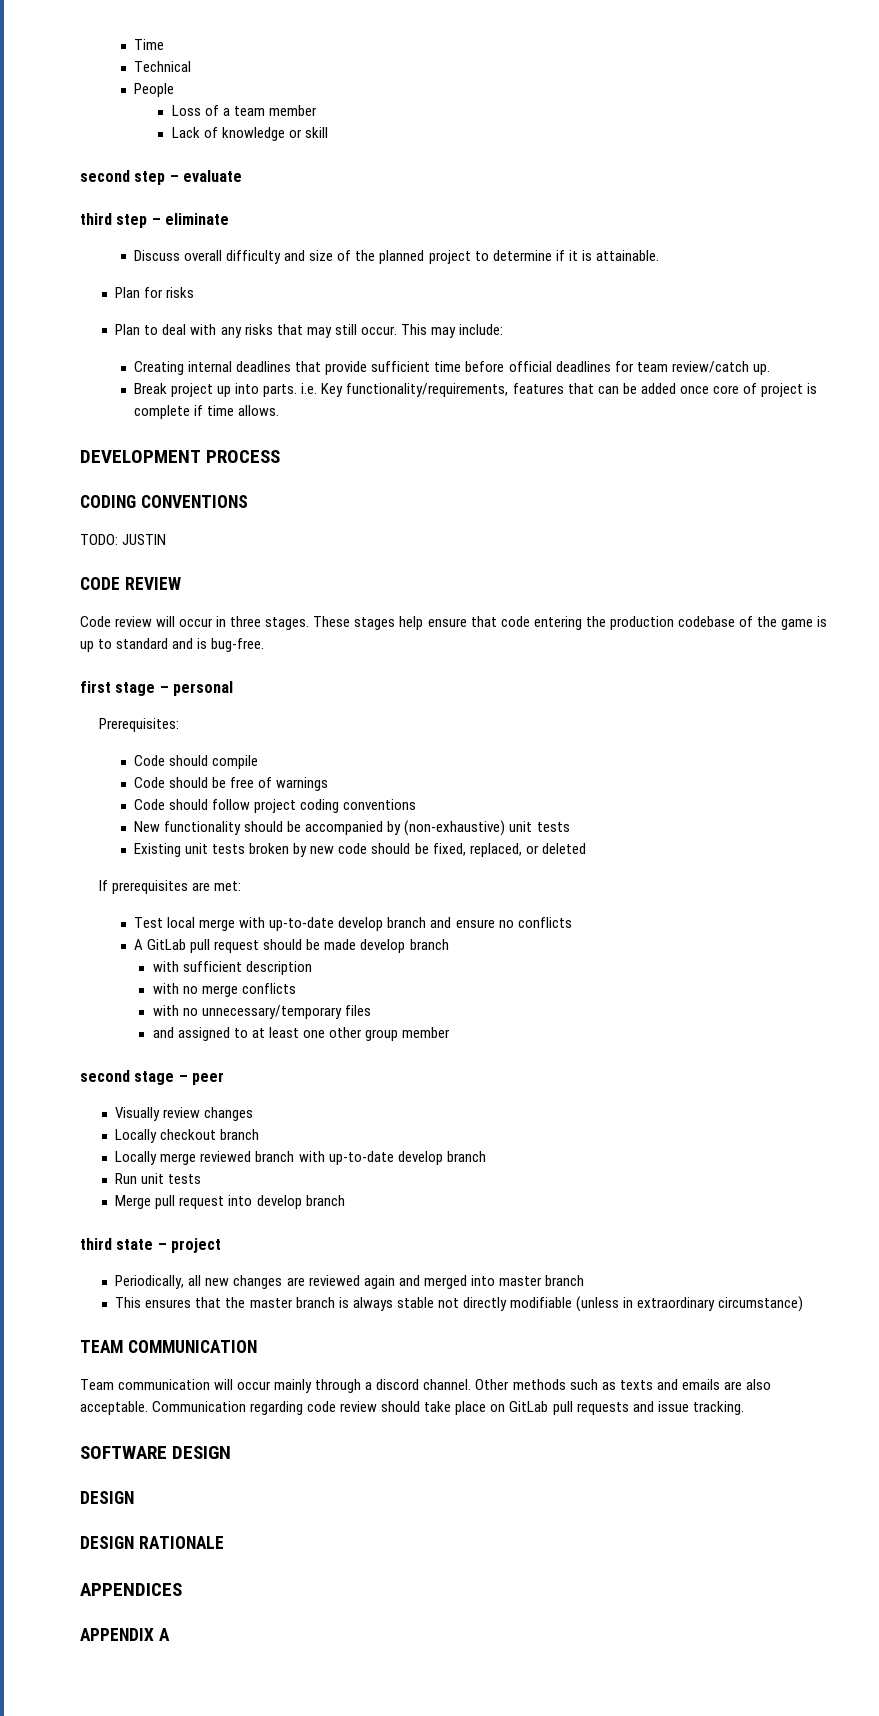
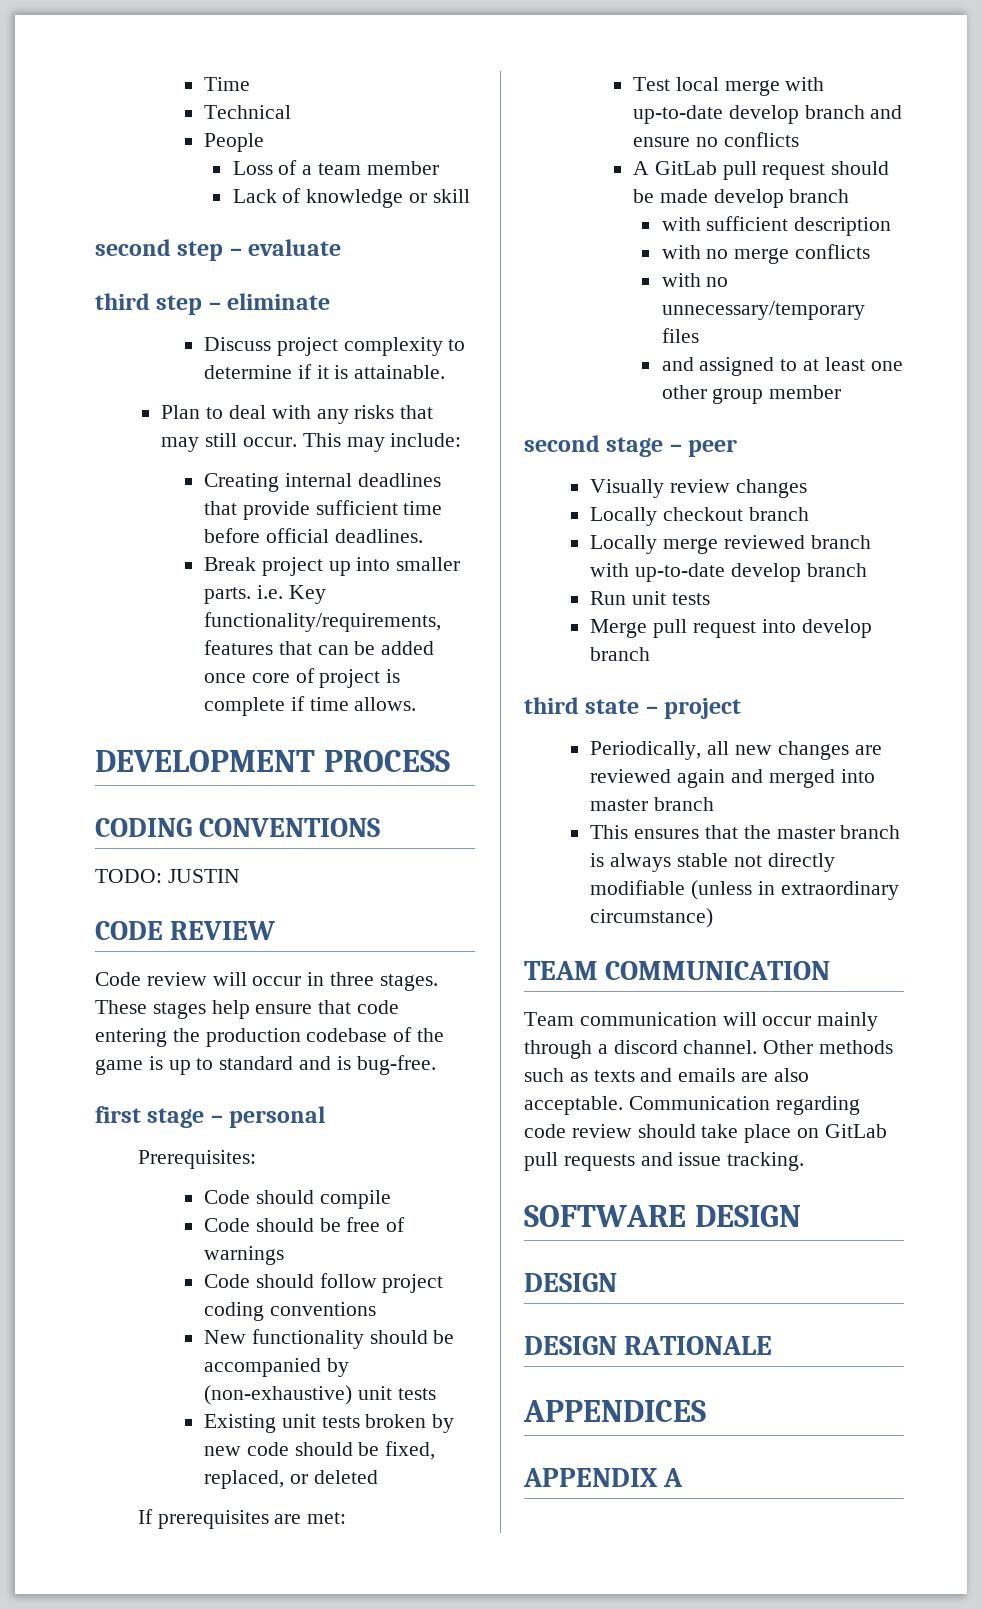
[184,250,471,264] overall difficulty and size of the planned project -> [276,337,443,356] project complexity
[115,287,195,298] // Plan for risks -> (446, 372) none
[555,361,770,375] deadlines for team review/catch up. -> [334,529,423,543] deadlines.
(260, 388) none -> [396,557,461,571] smaller

